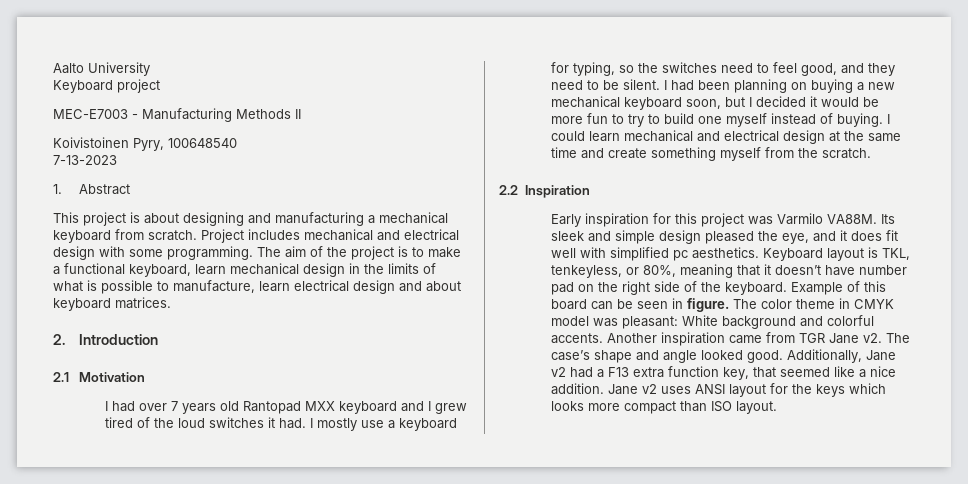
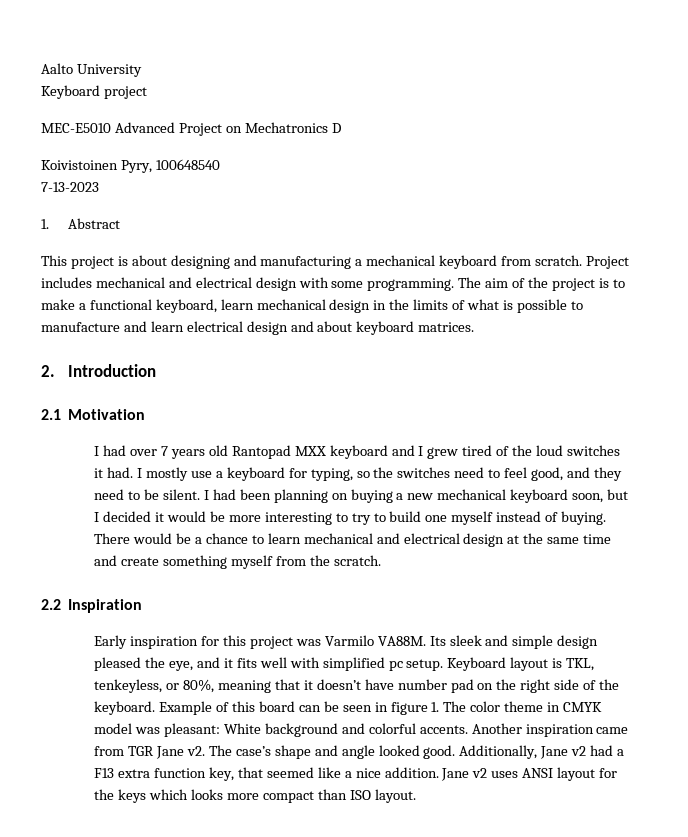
[53,108,301,122] MEC-E7003 - Manufacturing Methods II -> [41,122,341,136] MEC-E5010 Advanced Project on Mechatronics D
[173,280,255,293] manufacture, -> [41,321,147,332] manufacture and
[586,113,608,124] fun -> [264,512,332,525] interesting
[886,114,890,124] [550,131,585,141] I could -> [94,533,264,544] There would be a chance to
[850,230,898,241] does fit -> [236,658,257,668] fits
[691,247,759,259] aesthetics. -> [406,659,444,671] setup.
[686,298,729,312] figure. -> [390,702,440,715] figure 1.

